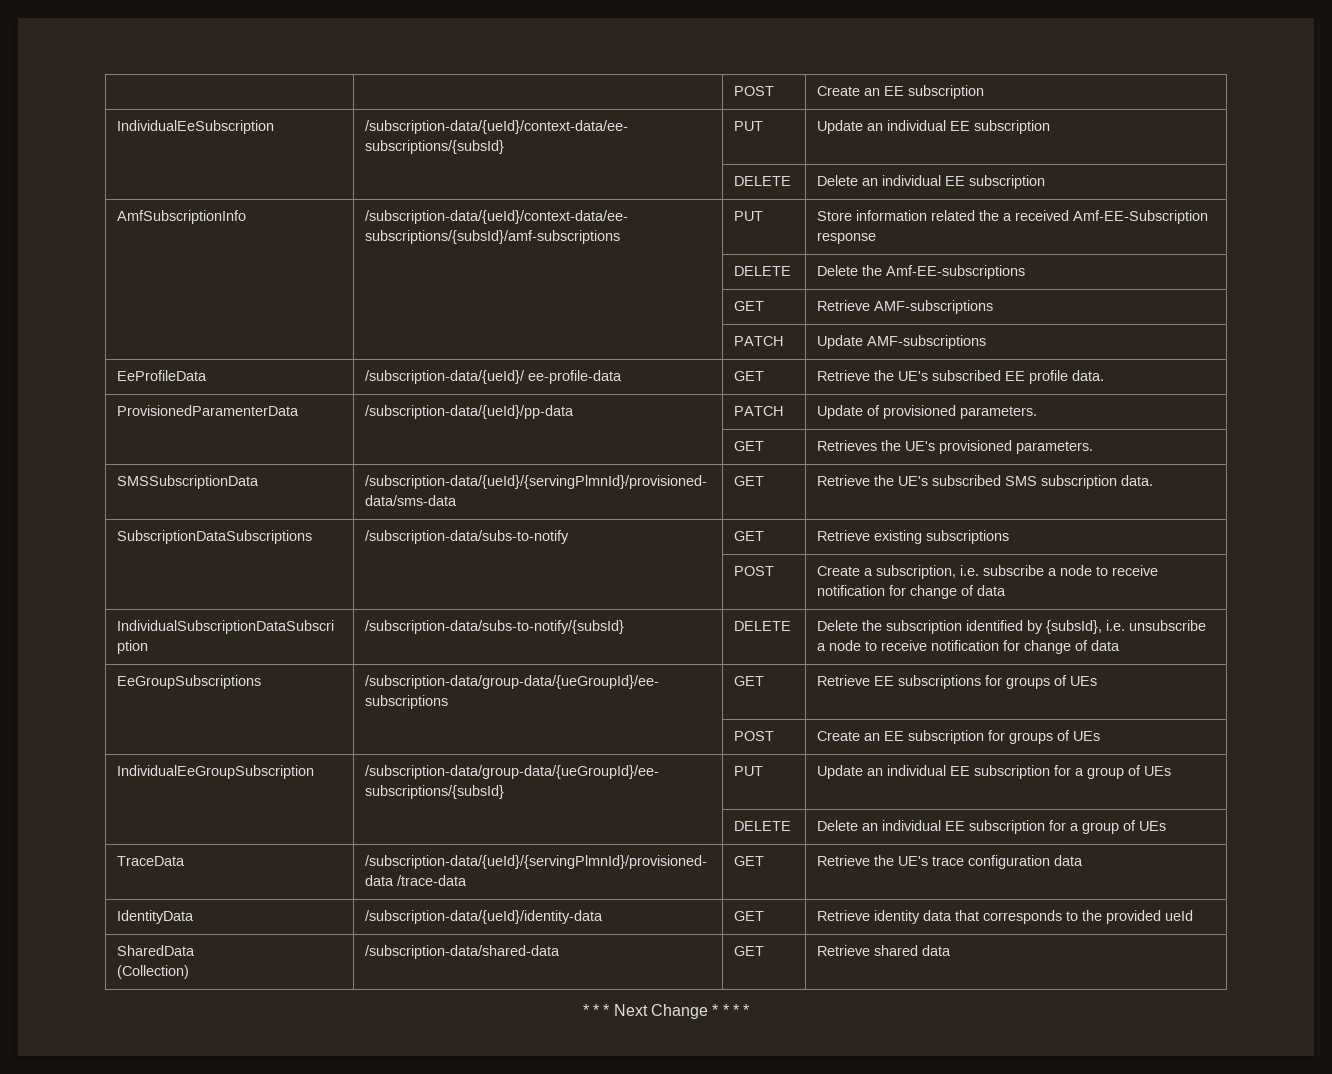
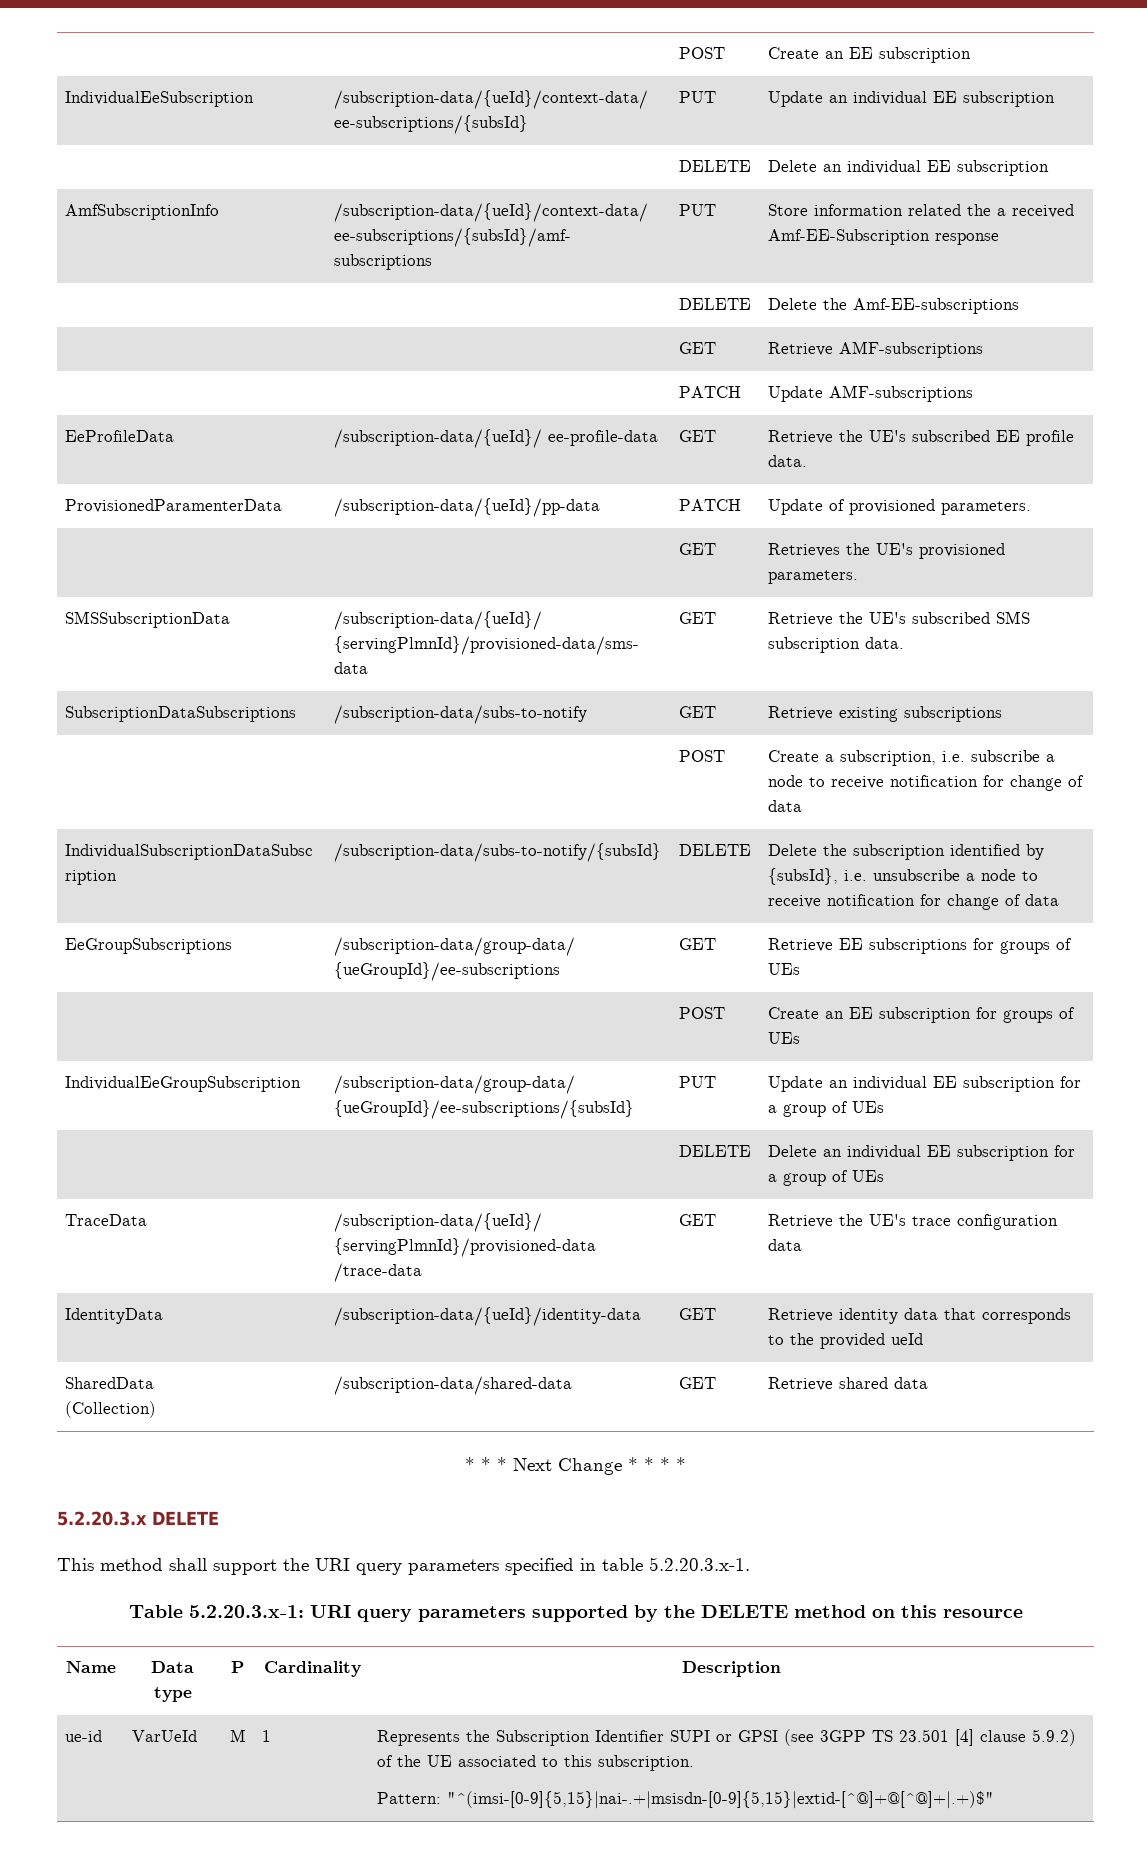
(750, 1010) none -> [57,1511,219,1526] [57,1557,750,1575] [128,1605,1023,1622] [66,1661,116,1673] [151,1661,194,1673] [153,1687,192,1702] [231,1661,244,1673] [263,1661,361,1677] [682,1661,781,1677] [65,1730,103,1742] [132,1730,198,1742] [229,1729,246,1742] [262,1730,272,1742] [377,1729,1077,1746] [377,1755,695,1771] [377,1791,995,1809] // 5.2.20.3.x DELETE // This method shall support the URI query parameters specified in table 5.2.20.3.x-1. // Table 5.2.20.3.x-1: URI query parameters supported by the DELETE method on this resource // Name | Data type | P | Cardinality | Description // ue-id | VarUeId | M | 1 | Represents the Subscription Identifier SUPI or GPSI (see 3GPP TS 23.501 [4] clause 5.9.2) of the UE associated to this subscription. // Pattern: "^(imsi-[0-9]{5,15}|nai-.+|msisdn-[0-9]{5,15}|extid-[^@]+@[^@]+|.+)$"

